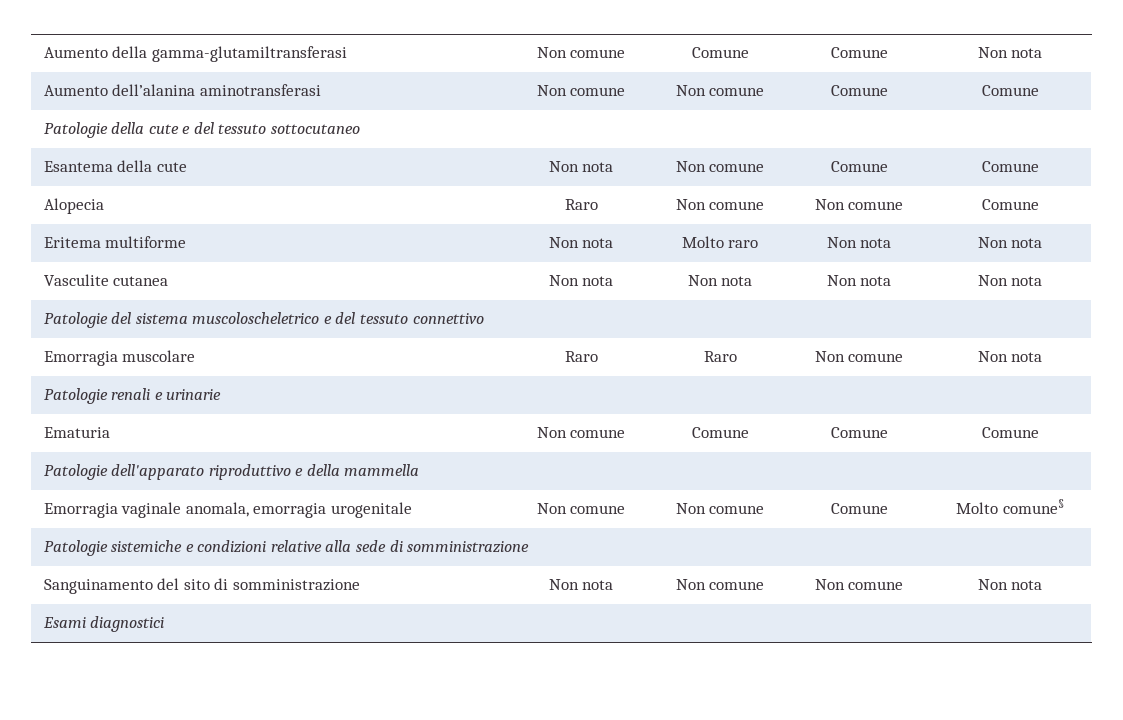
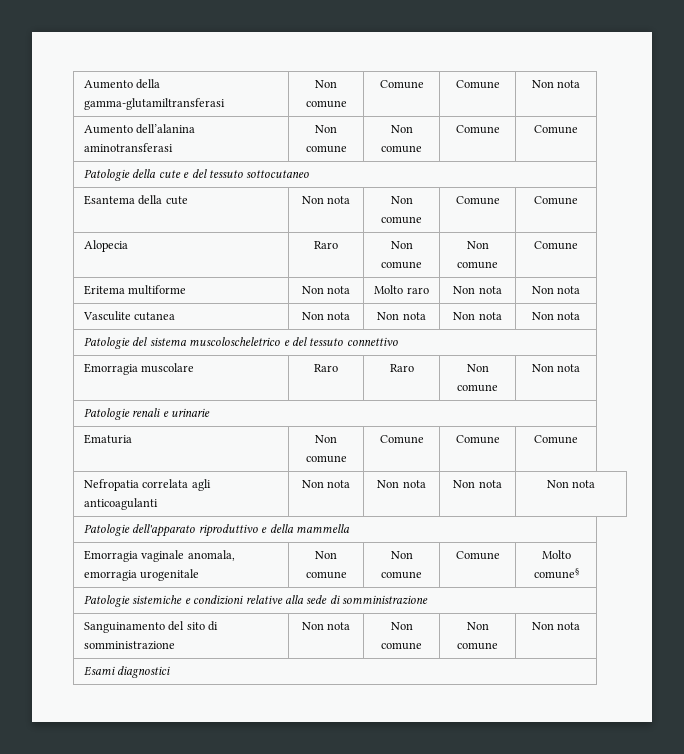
(1039, 432) none -> [84,479,211,491] [84,498,159,510] [301,480,351,488] [377,480,426,488] [453,480,502,488] [546,480,596,488] // Nefropatia correlata agli anticoagulanti | Non nota | Non nota | Non nota | Non nota

